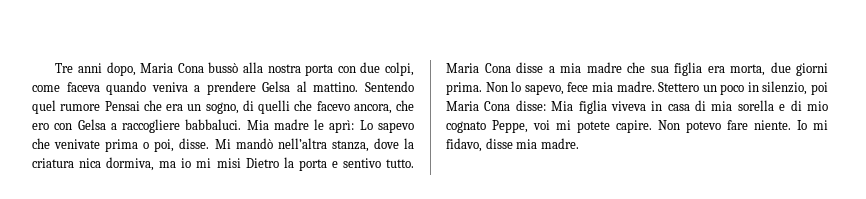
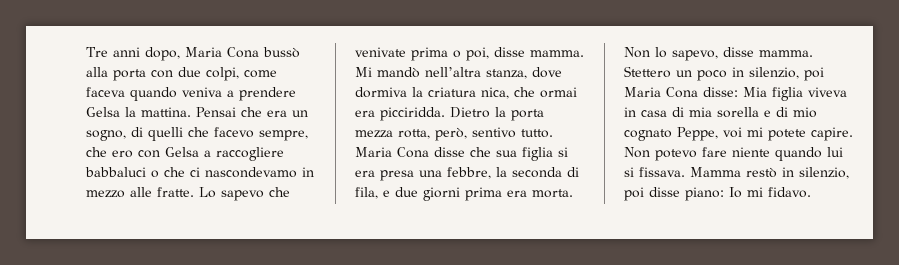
[267,64,301,73] nostra -> (108, 72) none
[296,81,414,92] [32,100,101,114] al mattino. Sentendo quel rumore -> [125,107,191,117] la mattina.
[353,104,392,114] ancora, -> [259,130,308,141] sempre,
[185,119,355,133] babbaluci. Mia madre le aprì: -> [85,167,314,178] [86,187,194,198] babbaluci o che ci nascondevamo in mezzo alle fratte.
[179,138,210,149] disse. -> [494,47,584,57] disse mamma.
(399, 143) none -> [355,87,407,98] dormiva
[79,157,338,171] nica dormiva, ma io mi misi Dietro la porta e -> [481,87,577,99] [355,107,544,121] [355,127,467,141] nica, che ormai era picciridda. Dietro la porta mezza rotta, però,
[548,62,828,76] [446,81,655,95] a mia madre che sua figlia era morta, due giorni prima. Non lo sapevo, fece mia madre. -> [470,147,568,161] [355,167,579,181] [355,187,573,201] [624,47,813,61] che sua figlia si era presa una febbre, la seconda di fila, e due giorni prima era morta. Non lo sapevo, disse mamma.
[754,120,828,130] [446,138,579,152] niente. Io mi fidavo, disse mia madre. -> [732,147,843,161] [624,167,849,179] [624,187,811,201] niente quando lui si fissava. Mamma restò in silenzio, poi disse piano: Io mi fidavo.

